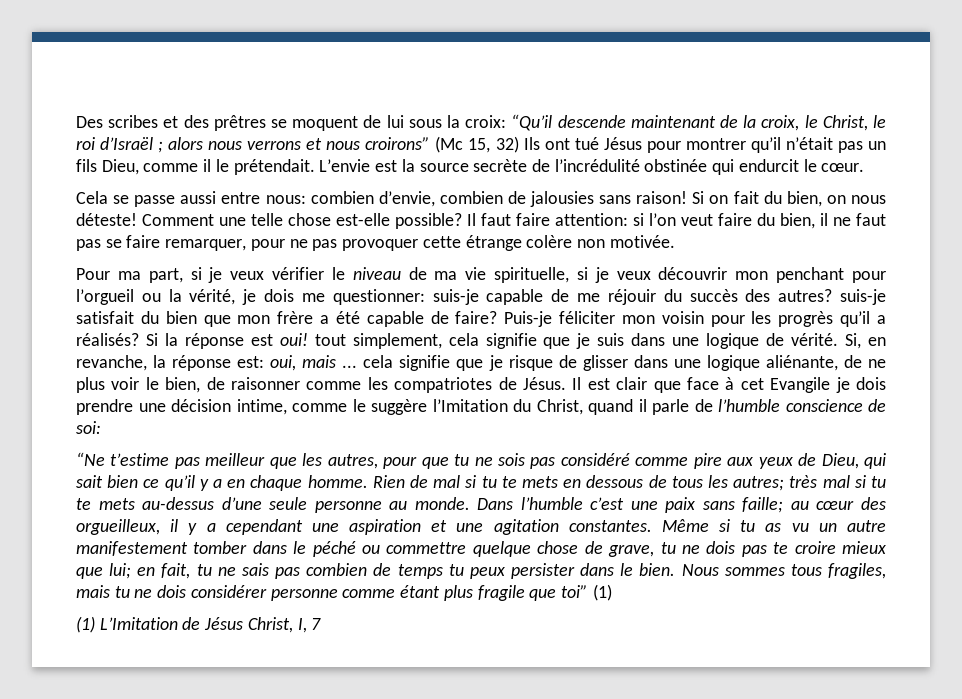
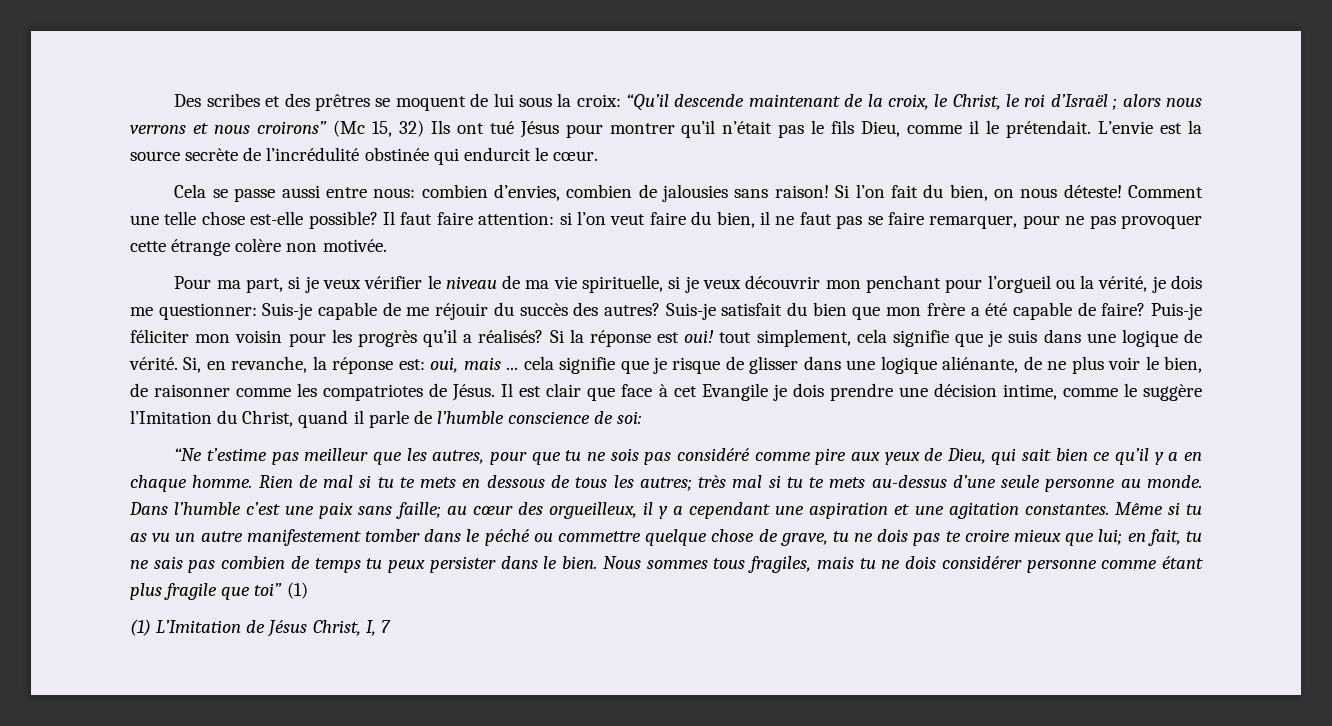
[867,141,886,150] un -> [811,120,825,134] le
[378,191,435,207] d’envie, -> [493,184,560,201] d’envies,
[709,195,729,204] on -> [855,184,885,198] l’on
[432,289,479,305] suis-je -> [262,303,313,320] Suis-je
[840,289,887,305] suis-je -> [665,303,716,320] Suis-je

